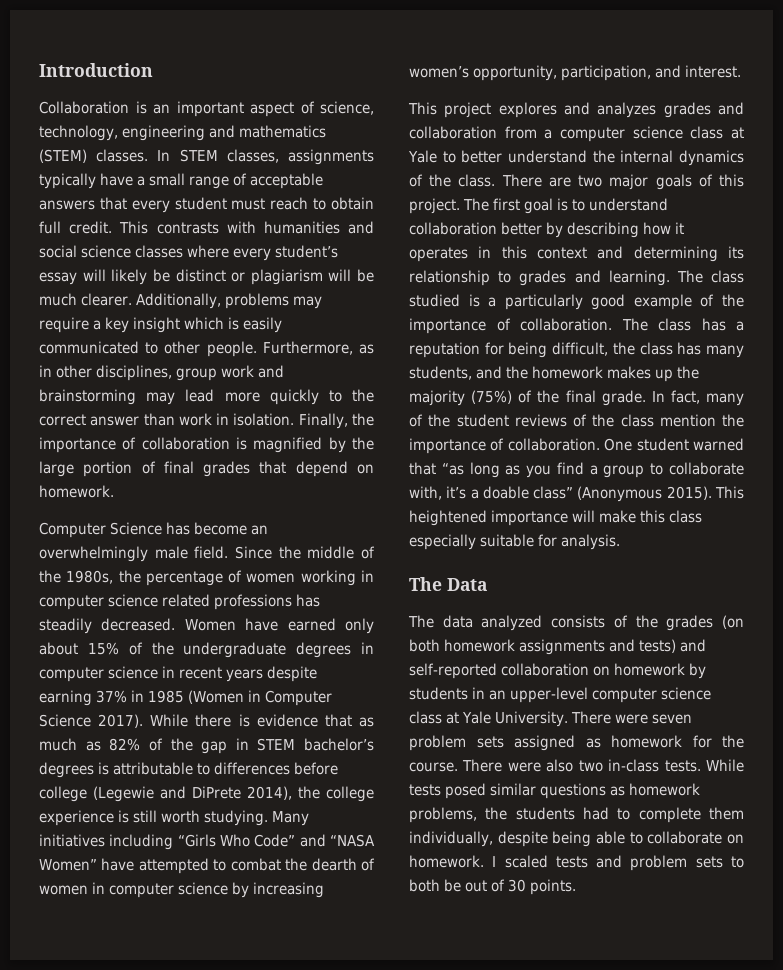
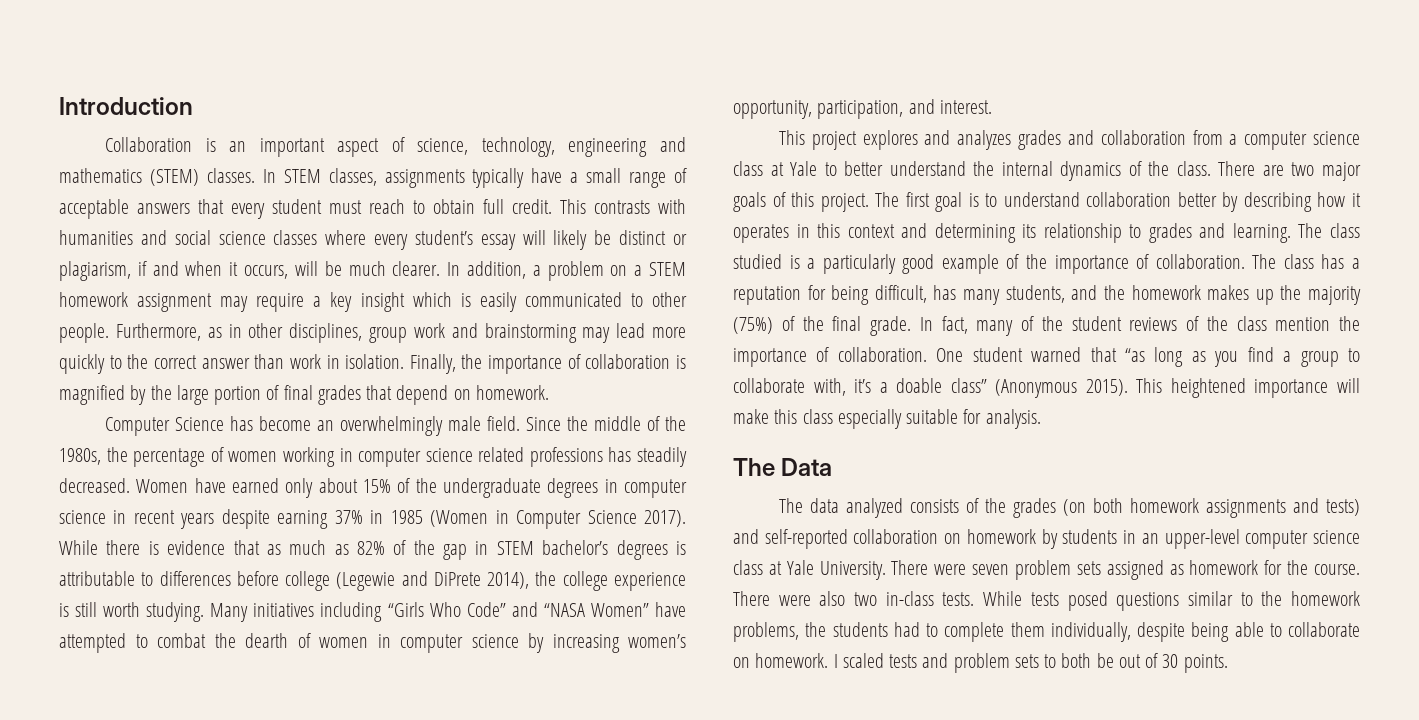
[250,269,374,285] [39,293,290,309] plagiarism will be much clearer. Additionally, problems -> [59,261,686,281] [59,292,213,312] plagiarism, if and when it occurs, will be much clearer. In addition, a problem on a STEM homework assignment
[612,342,673,355] the class -> (927, 294) none
[490,783,626,799] similar questions as -> [1116,591,1283,611] questions similar to the

